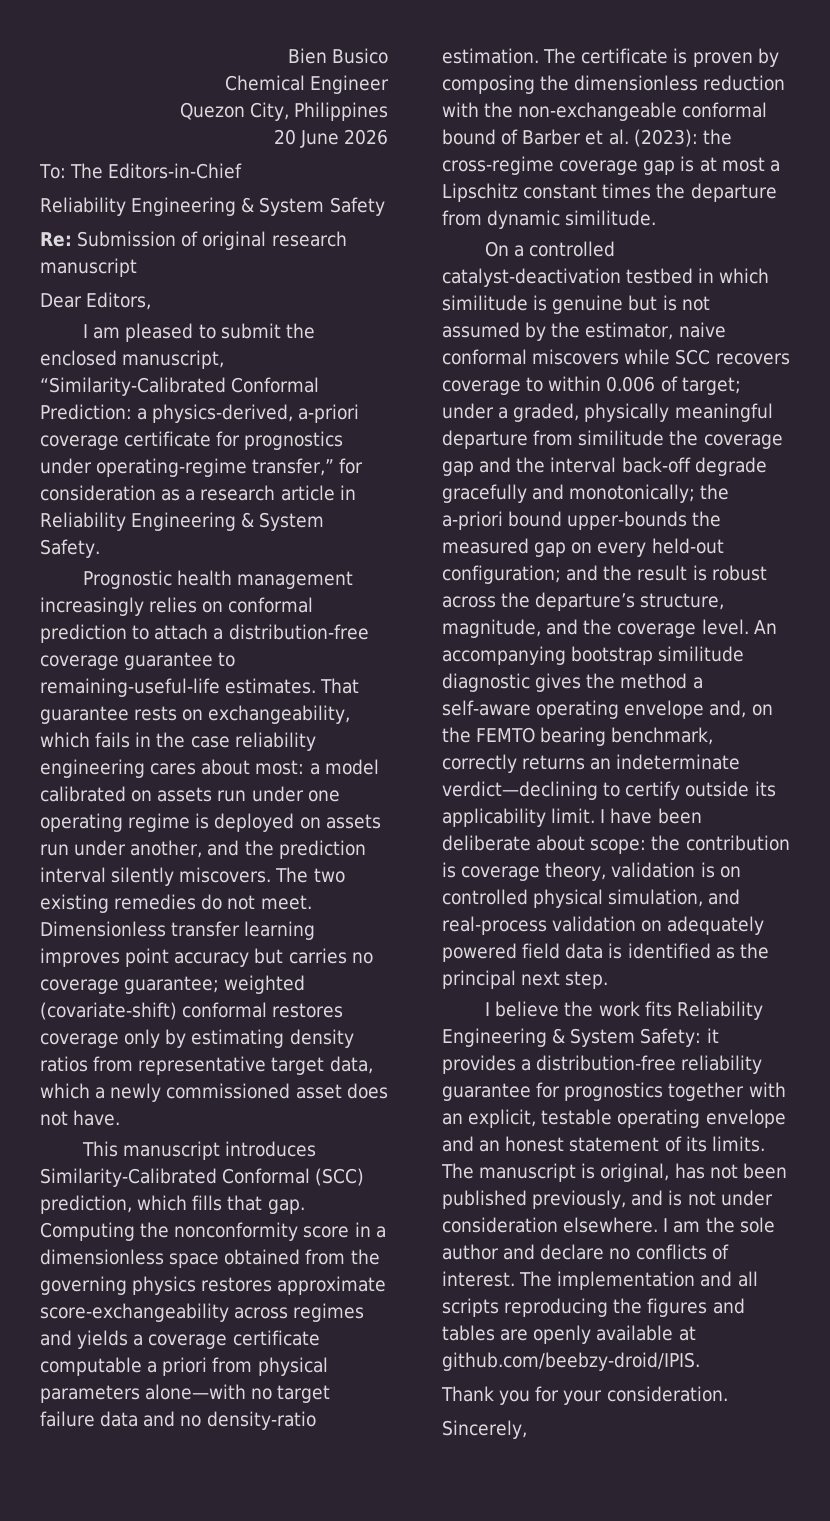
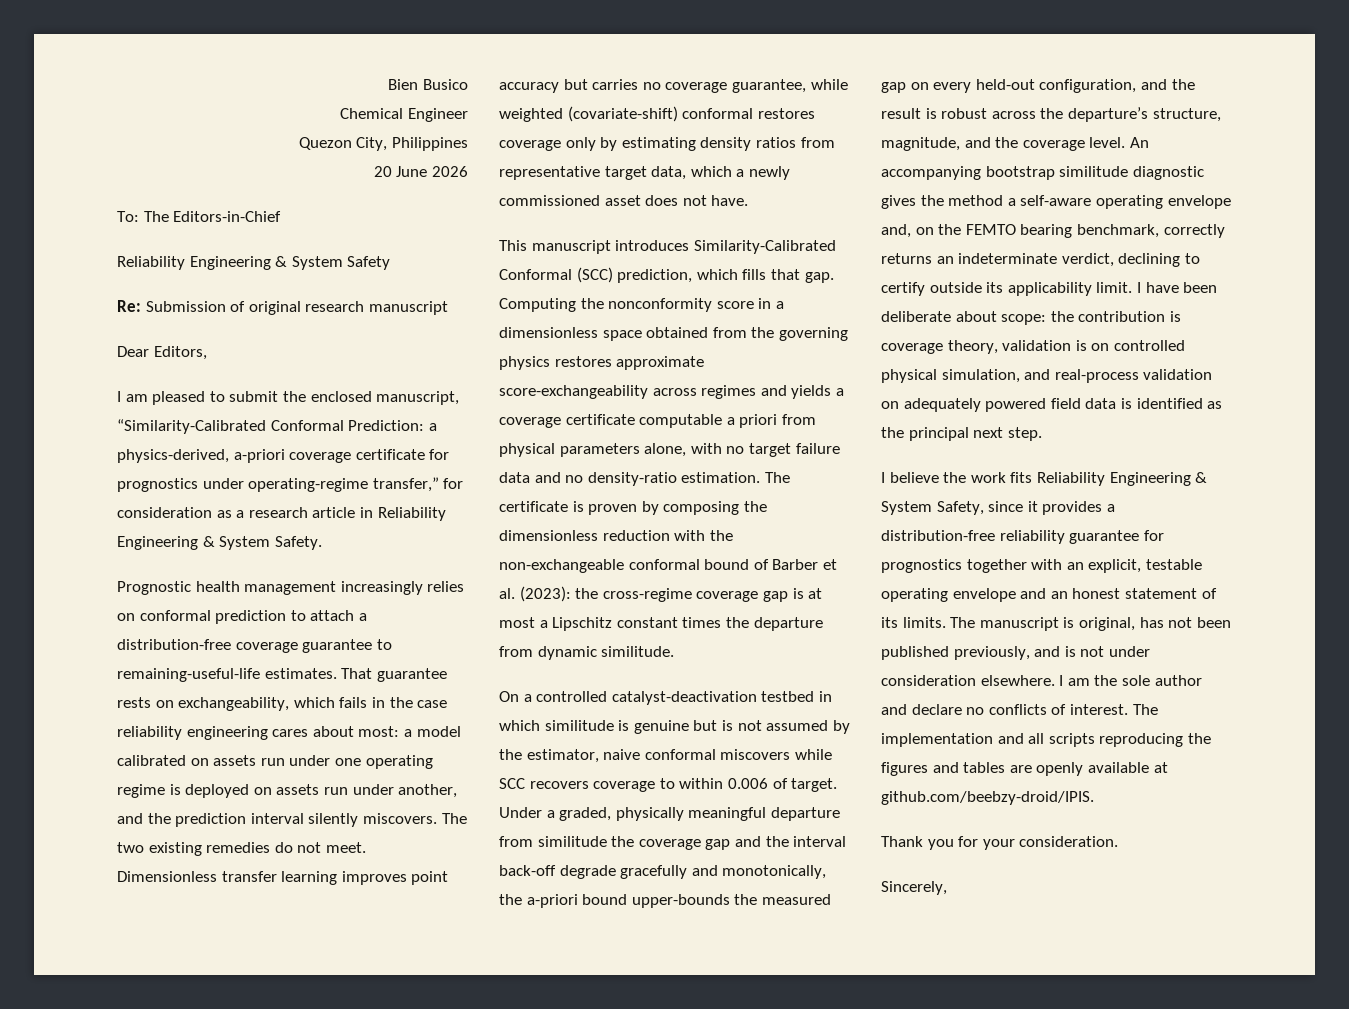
[124,976,220,994] guarantee; -> [731,79,848,93] guarantee, while
[145,1384,247,1400] alone—with -> [644,443,722,457] alone, with
[681,377,741,395] [442,403,494,419] target; under -> [791,778,838,792] [499,807,542,818] target. Under
[569,484,696,503] monotonically; -> [722,865,827,879] monotonically,
[442,565,561,584] configuration; -> [1039,79,1137,93] configuration,
[442,781,598,800] verdict—declining -> [1061,253,1181,267] verdict, declining
[640,1028,702,1047] Safety: -> [936,501,1024,515] Safety, since

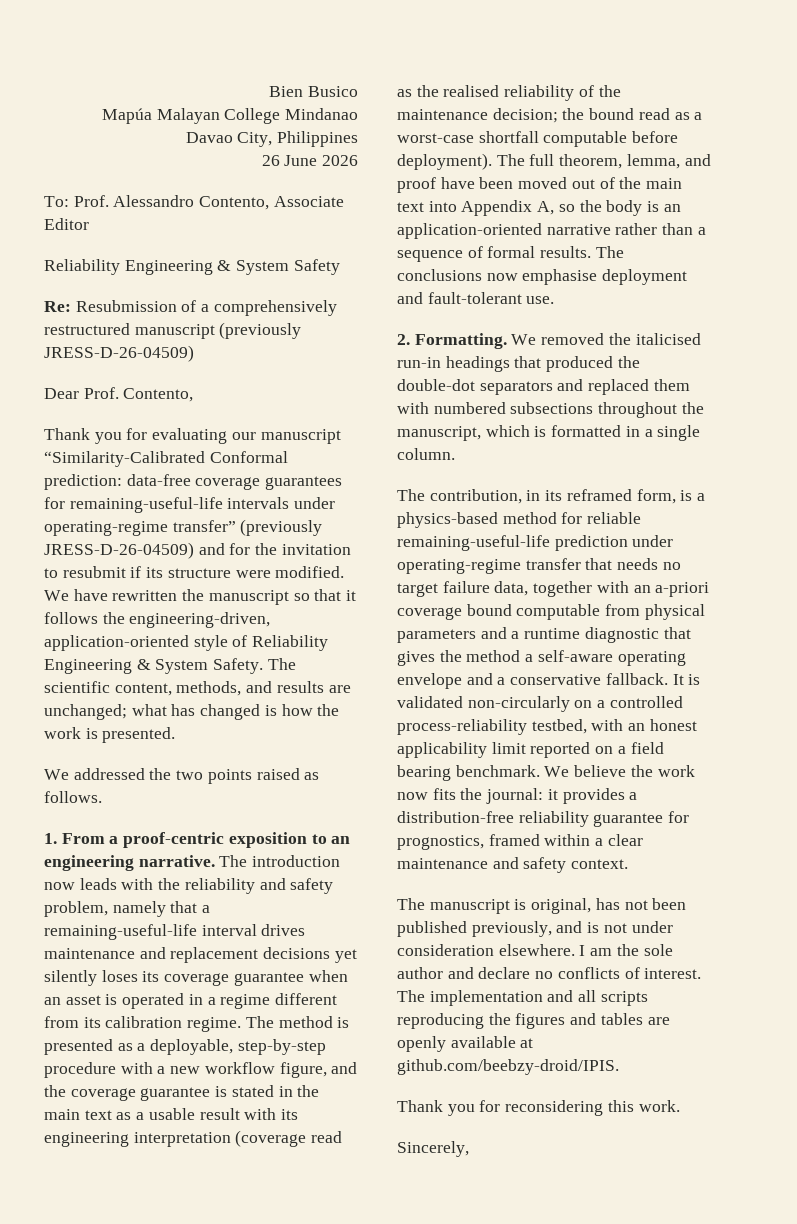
[340,108,468,122] [298,137,352,150] Chemical Engineer // Quezon -> [101,108,358,124] [185,132,233,143] Mapúa Malayan College Mindanao // Davao
[373,166,392,177] 20 -> [261,155,280,166] 26
[143,211,282,222] The Editors-in-Chief -> [73,195,344,210] [44,218,89,230] Prof. Alessandro Contento, Associate Editor
[145,301,448,315] Submission of original research manuscript -> [75,300,337,316] [44,322,302,339] [44,345,194,362] Resubmission of a comprehensively restructured manuscript (previously JRESS-D-26-04509)
[153,346,207,360] [117,391,460,405] [117,419,437,434] [117,449,450,463] [117,477,464,492] [117,507,373,518] Editors, // I am pleased to submit the enclosed manuscript, “Similarity-Calibrated Conformal Prediction: a physics-derived, a-priori coverage certificate for prognostics under operating-regime transfer,” for consideration as a research article in -> [83,387,194,402] [44,428,341,444] [44,451,288,467] [44,474,343,490] [44,497,336,513] [44,519,323,536] [44,542,351,559] [44,566,345,578] [44,589,357,605] [44,612,271,628] [44,635,248,651] Prof. Contento, // Thank you for evaluating our manuscript “Similarity-Calibrated Conformal prediction: data-free coverage guarantees for remaining-useful-life intervals under operating-regime transfer” (previously JRESS-D-26-04509) and for the invitation to resubmit if its structure were modified. We have rewritten the manuscript so that it follows the engineering-driven, application-oriented style of
[117,581,465,595] [117,610,367,624] [117,639,392,653] [117,668,447,682] [117,697,448,711] [117,726,461,740] [117,755,433,769] [117,784,458,798] [117,813,467,827] [117,842,366,856] [117,871,449,885] [499,79,848,93] [499,106,815,122] [499,137,835,151] [499,166,790,180] [499,195,749,206] [499,240,836,254] [499,267,834,283] [499,298,784,312] [499,327,848,341] [499,356,705,370] [499,385,844,399] [499,414,816,428] [499,443,840,457] [499,472,790,486] [499,501,767,515] [499,530,733,541] [499,559,837,573] [499,586,823,602] [499,617,823,631] [499,646,675,660] [499,691,832,705] [499,720,850,734] [499,749,832,763] [499,778,838,792] [499,807,840,821] [499,836,847,850] [499,865,827,879] [499,894,831,908] [881,79,1195,93] [881,107,1221,122] [881,137,1149,151] [881,166,1204,180] // Prognostic health management increasingly relies on conformal prediction to attach a distribution-free coverage guarantee to remaining-useful-life estimates. That guarantee rests on exchangeability, which fails in the case reliability engineering cares about most: a model calibrated on assets run under one operating regime is deployed on assets run under another, and the prediction interval silently miscovers. The two existing remedies do not meet. Dimensionless transfer learning improves point accuracy but carries no coverage guarantee, while weighted (covariate-shift) conformal restores coverage only by estimating density ratios from representative target data, which a newly commissioned asset does not have. // This manuscript introduces Similarity-Calibrated Conformal (SCC) prediction, which fills that gap. Computing the nonconformity score in a dimensionless space obtained from the governing physics restores approximate score-exchangeability across regimes and yields a coverage certificate computable a priori from physical parameters alone, with no target failure data and no density-ratio estimation. The certificate is proven by composing the dimensionless reduction with the non-exchangeable conformal bound of Barber et al. (2023): the cross-regime coverage gap is at most a Lipschitz constant times the departure from dynamic similitude. // On a controlled catalyst-deactivation testbed in which similitude is genuine but is not assumed by the estimator, naive conformal miscovers while SCC recovers coverage to within 0.006 of target. Under a graded, physically meaningful departure from similitude the coverage gap and the interval back-off degrade gracefully and monotonically, the a-priori bound upper-bounds the measured gap on every held-out configuration, and the result is robust across the departure’s structure, magnitude, and the coverage level. An accompanying bootstrap similitude diagnostic -> [267,658,296,670] [44,681,351,696] [44,704,340,720] [44,727,176,743] [44,768,320,784] [44,791,102,803] [44,832,351,848] [44,855,341,871] [44,878,334,894] [44,901,211,917] [44,924,306,940] [44,947,357,963] [44,970,348,986] [44,993,338,1009] [44,1016,350,1032] [44,1039,326,1055] [44,1062,358,1078] [44,1085,320,1101] [44,1108,299,1120] [44,1130,343,1147] [397,85,621,101] [397,108,703,123] [397,131,679,147] [397,153,711,170] [397,177,683,193] [397,200,681,216] [397,223,706,239] [397,246,624,262] [397,269,688,285] [397,292,555,304] [397,333,701,349] [397,356,640,372] [397,379,690,395] [397,402,704,418] [397,425,701,441] [397,448,455,460] [397,489,706,504] [397,512,642,528] [397,535,674,551] [397,558,681,574] [397,581,710,597] [397,604,705,620] [397,627,691,643] The scientific content, methods, and results are unchanged; what has changed is how the work is presented. // We addressed the two points raised as follows. // 1. From a proof-centric exposition to an engineering narrative. The introduction now leads with the reliability and safety problem, namely that a remaining-useful-life interval drives maintenance and replacement decisions yet silently loses its coverage guarantee when an asset is operated in a regime different from its calibration regime. The method is presented as a deployable, step-by-step procedure with a new workflow figure, and the coverage guarantee is stated in the main text as a usable result with its engineering interpretation (coverage read as the realised reliability of the maintenance decision; the bound read as a worst-case shortfall computable before deployment). The full theorem, lemma, and proof have been moved out of the main text into Appendix A, so the body is an application-oriented narrative rather than a sequence of formal results. The conclusions now emphasise deployment and fault-tolerant use. // 2. Formatting. We removed the italicised run-in headings that produced the double-dot separators and replaced them with numbered subsections throughout the manuscript, which is formatted in a single column. // The contribution, in its reframed form, is a physics-based method for reliable remaining-useful-life prediction under operating-regime transfer that needs no target failure data, together with an a-priori coverage bound computable from physical parameters and a runtime diagnostic that
[881,224,1225,238] [881,253,1200,267] [881,282,1218,296] [881,311,1181,325] [881,340,1185,354] [881,369,1213,383] [881,398,1223,412] [881,427,1042,441] [881,472,1208,486] [881,501,1024,515] and, on the FEMTO bearing benchmark, correctly returns an indeterminate verdict, declining to certify outside its applicability limit. I have been deliberate about scope: the contribution is coverage theory, validation is on controlled physical simulation, and real-process validation on adequately powered field data is identified as the principal next step. // I believe the work fits Reliability Engineering & System Safety, since -> [466,673,701,685] [397,696,683,712] [397,719,697,735] [397,742,664,758] [397,765,695,781] [397,788,544,804] and a conservative fallback. It is validated non-circularly on a controlled process-reliability testbed, with an honest applicability limit reported on a field bearing benchmark. We believe the work now fits the journal:
[881,559,1202,573] [881,588,1217,602] [881,617,946,628] prognostics together with an explicit, testable operating envelope and an honest statement of its limits. -> [397,834,643,850] [397,857,629,873] prognostics, framed within a clear maintenance and safety context. //
[982,836,1119,850] your consideration. -> [505,1100,680,1116] reconsidering this work.

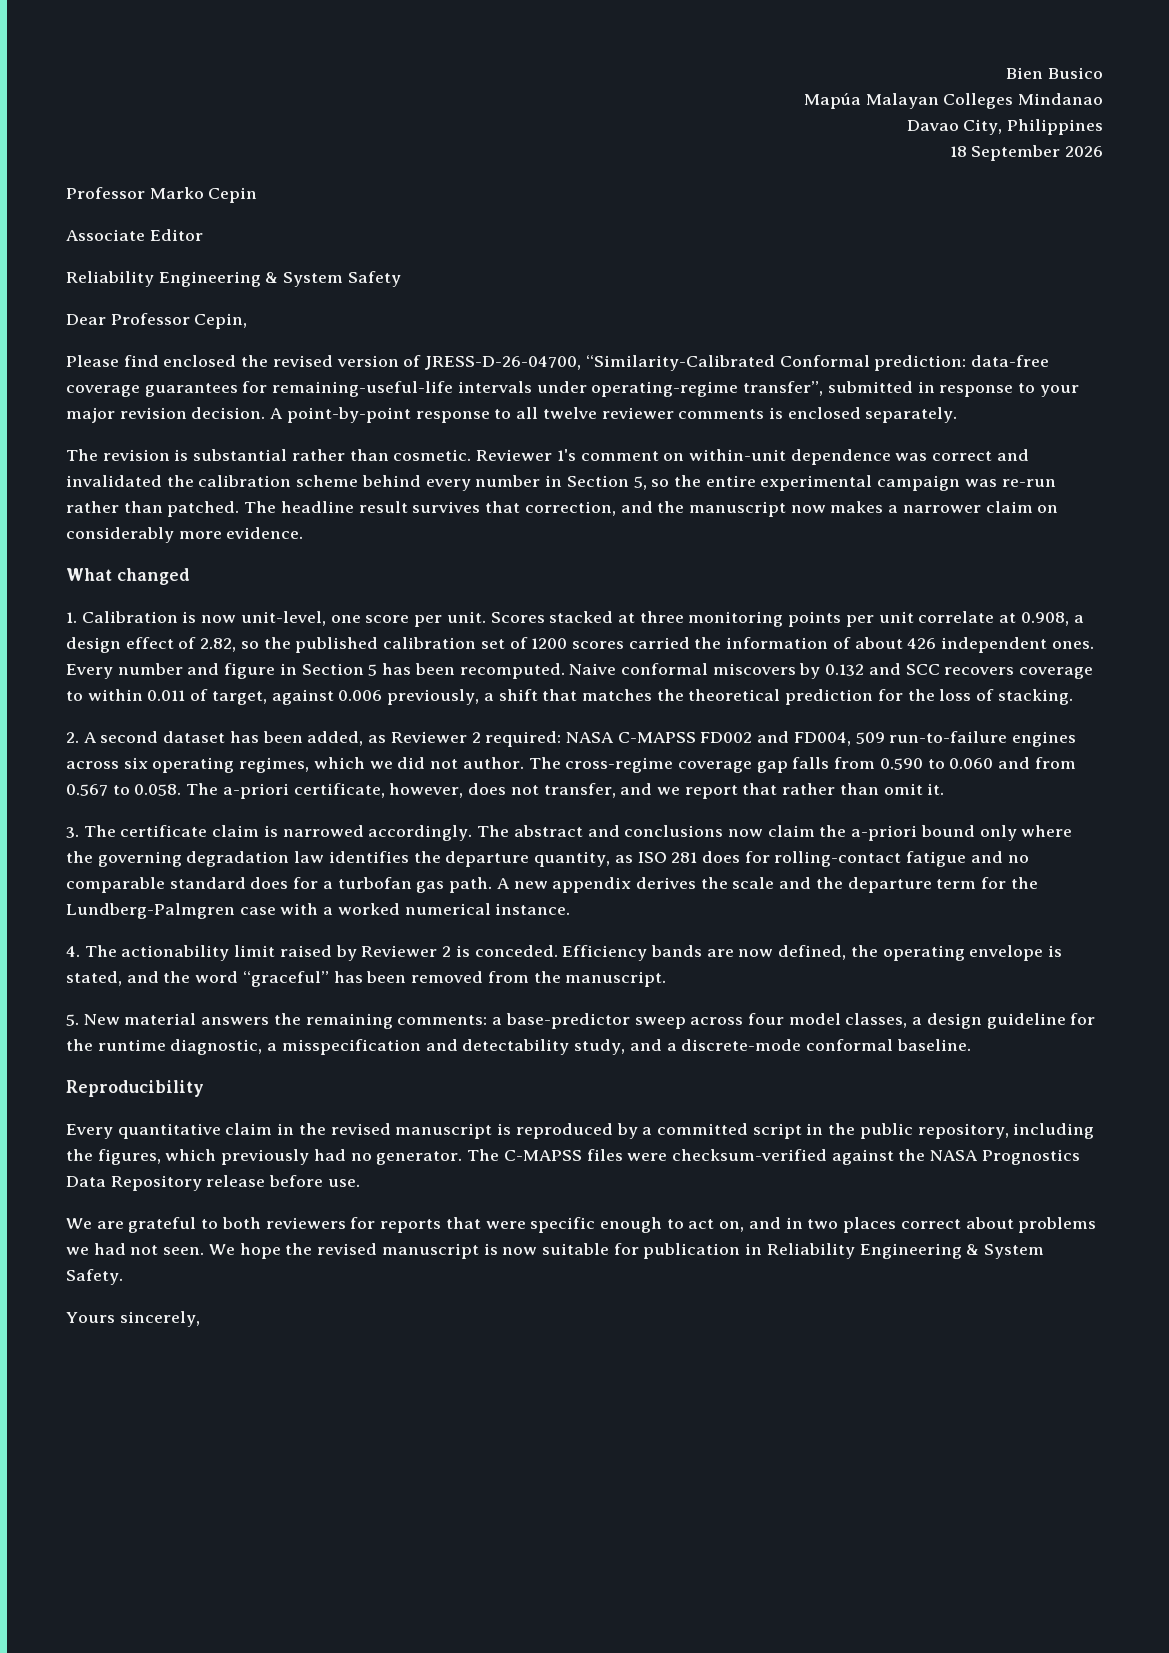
[224,108,281,124] College -> [943,93,1014,109] Colleges
[261,155,318,166] 26 June -> [949,145,1061,161] 18 September
[44,195,270,210] To: Prof. Alessandro Contento, -> [66,187,258,203] Professor Marko Cepin //
[44,300,337,316] [44,322,302,339] [44,345,194,362] [44,387,194,402] [44,428,341,444] Re: Resubmission of a comprehensively restructured manuscript (previously JRESS-D-26-04509) // Dear Prof. Contento, // Thank you for evaluating our manuscript -> [66,313,248,329] [66,355,582,370] Dear Professor Cepin, // Please find enclosed the revised version of JRESS-D-26-04700,
[172,519,323,536] [44,542,351,559] [44,566,345,578] [44,589,357,605] [44,612,271,628] [44,635,248,651] transfer” (previously JRESS-D-26-04509) and for the invitation to resubmit if its structure were modified. We have rewritten the manuscript so that it follows the engineering-driven, application-oriented style of -> [743,381,1079,397] [66,407,958,423] [66,449,1029,465] [66,475,1056,491] [66,501,1059,517] [66,527,304,543] [66,568,190,585] [66,611,1084,627] [66,637,1094,653] [66,663,1094,679] [66,689,1073,705] [66,731,1077,747] [66,757,1076,773] [66,783,945,799] [66,825,1073,841] [66,851,1029,867] [66,877,1038,893] [66,903,571,919] [66,945,1063,961] [66,971,667,987] [66,1013,1096,1029] [66,1039,971,1055] [66,1080,204,1097] [66,1123,1095,1139] [66,1149,1080,1165] [66,1175,360,1191] [66,1217,1097,1233] [66,1243,763,1259] transfer”, submitted in response to your major revision decision. A point-by-point response to all twelve reviewer comments is enclosed separately. // The revision is substantial rather than cosmetic. Reviewer 1's comment on within-unit dependence was correct and invalidated the calibration scheme behind every number in Section 5, so the entire experimental campaign was re-run rather than patched. The headline result survives that correction, and the manuscript now makes a narrower claim on considerably more evidence. // What changed // 1. Calibration is now unit-level, one score per unit. Scores stacked at three monitoring points per unit correlate at 0.908, a design effect of 2.82, so the published calibration set of 1200 scores carried the information of about 426 independent ones. Every number and figure in Section 5 has been recomputed. Naive conformal miscovers by 0.132 and SCC recovers coverage to within 0.011 of target, against 0.006 previously, a shift that matches the theoretical prediction for the loss of stacking. // 2. A second dataset has been added, as Reviewer 2 required: NASA C-MAPSS FD002 and FD004, 509 run-to-failure engines across six operating regimes, which we did not author. The cross-regime coverage gap falls from 0.590 to 0.060 and from 0.567 to 0.058. The a-priori certificate, however, does not transfer, and we report that rather than omit it. // 3. The certificate claim is narrowed accordingly. The abstract and conclusions now claim the a-priori bound only where the governing degradation law identifies the departure quantity, as ISO 281 does for rolling-contact fatigue and no comparable standard does for a turbofan gas path. A new appendix derives the scale and the departure term for the Lundberg-Palmgren case with a worked numerical instance. // 4. The actionability limit raised by Reviewer 2 is conceded. Efficiency bands are now defined, the operating envelope is stated, and the word “graceful” has been removed from the manuscript. // 5. New material answers the remaining comments: a base-predictor sweep across four model classes, a design guideline for the runtime diagnostic, a misspecification and detectability study, and a discrete-mode conformal baseline. // Reproducibility // Every quantitative claim in the revised manuscript is reproduced by a committed script in the public repository, including the figures, which previously had no generator. The C-MAPSS files were checksum-verified against the NASA Prognostics Data Repository release before use. // We are grateful to both reviewers for reports that were specific enough to act on, and in two places correct about problems we had not seen. We hope the revised manuscript is now suitable for publication in
[267,658,296,670] [44,681,351,696] [44,704,340,720] [44,727,176,743] [44,768,320,784] [44,791,102,803] [44,832,351,848] [44,855,341,871] [44,878,334,894] [44,901,211,917] [44,924,306,940] [44,947,357,963] [44,970,348,986] [44,993,338,1009] [44,1016,350,1032] [44,1039,326,1055] [44,1062,358,1078] [44,1085,320,1101] [44,1108,299,1120] [44,1130,343,1147] [397,85,621,101] [397,108,703,123] [397,131,679,147] [397,153,711,170] [397,177,683,193] [397,200,681,216] [397,223,706,239] [397,246,624,262] [397,269,688,285] [397,292,555,304] [397,333,701,349] [397,356,640,372] [397,379,690,395] [397,402,704,418] [397,425,701,441] [397,448,455,460] [397,489,706,504] [397,512,642,528] [397,535,674,551] [397,558,681,574] [397,581,710,597] [397,604,705,620] [397,627,691,643] [397,650,686,666] [397,673,701,689] [397,696,683,712] [397,719,697,735] [397,742,664,758] [397,765,695,781] [397,788,638,804] [397,811,690,827] [397,834,643,850] [397,857,629,873] [397,898,687,914] [397,921,673,937] [397,944,673,956] [397,967,702,979] [397,990,648,1006] [397,1013,670,1029] [397,1036,534,1052] [397,1059,619,1075] [397,1100,680,1116] [397,1141,469,1157] The scientific content, methods, and results are unchanged; what has changed is how the work is presented. // We addressed the two points raised as follows. // 1. From a proof-centric exposition to an engineering narrative. The introduction now leads with the reliability and safety problem, namely that a remaining-useful-life interval drives maintenance and replacement decisions yet silently loses its coverage guarantee when an asset is operated in a regime different from its calibration regime. The method is presented as a deployable, step-by-step procedure with a new workflow figure, and the coverage guarantee is stated in the main text as a usable result with its engineering interpretation (coverage read as the realised reliability of the maintenance decision; the bound read as a worst-case shortfall computable before deployment). The full theorem, lemma, and proof have been moved out of the main text into Appendix A, so the body is an application-oriented narrative rather than a sequence of formal results. The conclusions now emphasise deployment and fault-tolerant use. // 2. Formatting. We removed the italicised run-in headings that produced the double-dot separators and replaced them with numbered subsections throughout the manuscript, which is formatted in a single column. // The contribution, in its reframed form, is a physics-based method for reliable remaining-useful-life prediction under operating-regime transfer that needs no target failure data, together with an a-priori coverage bound computable from physical parameters and a runtime diagnostic that gives the method a self-aware operating envelope and a conservative fallback. It is validated non-circularly on a controlled process-reliability testbed, with an honest applicability limit reported on a field bearing benchmark. We believe the work now fits the journal: it provides a distribution-free reliability guarantee for prognostics, framed within a clear maintenance and safety context. // The manuscript is original, has not been published previously, and is not under consideration elsewhere. I am the sole author and declare no conflicts of interest. The implementation and all scripts reproducing the figures and tables are openly available at github.com/beebzy-droid/IPIS. // Thank you for reconsidering this work. // Sincerely, -> [66,1311,200,1327] // Yours sincerely,

